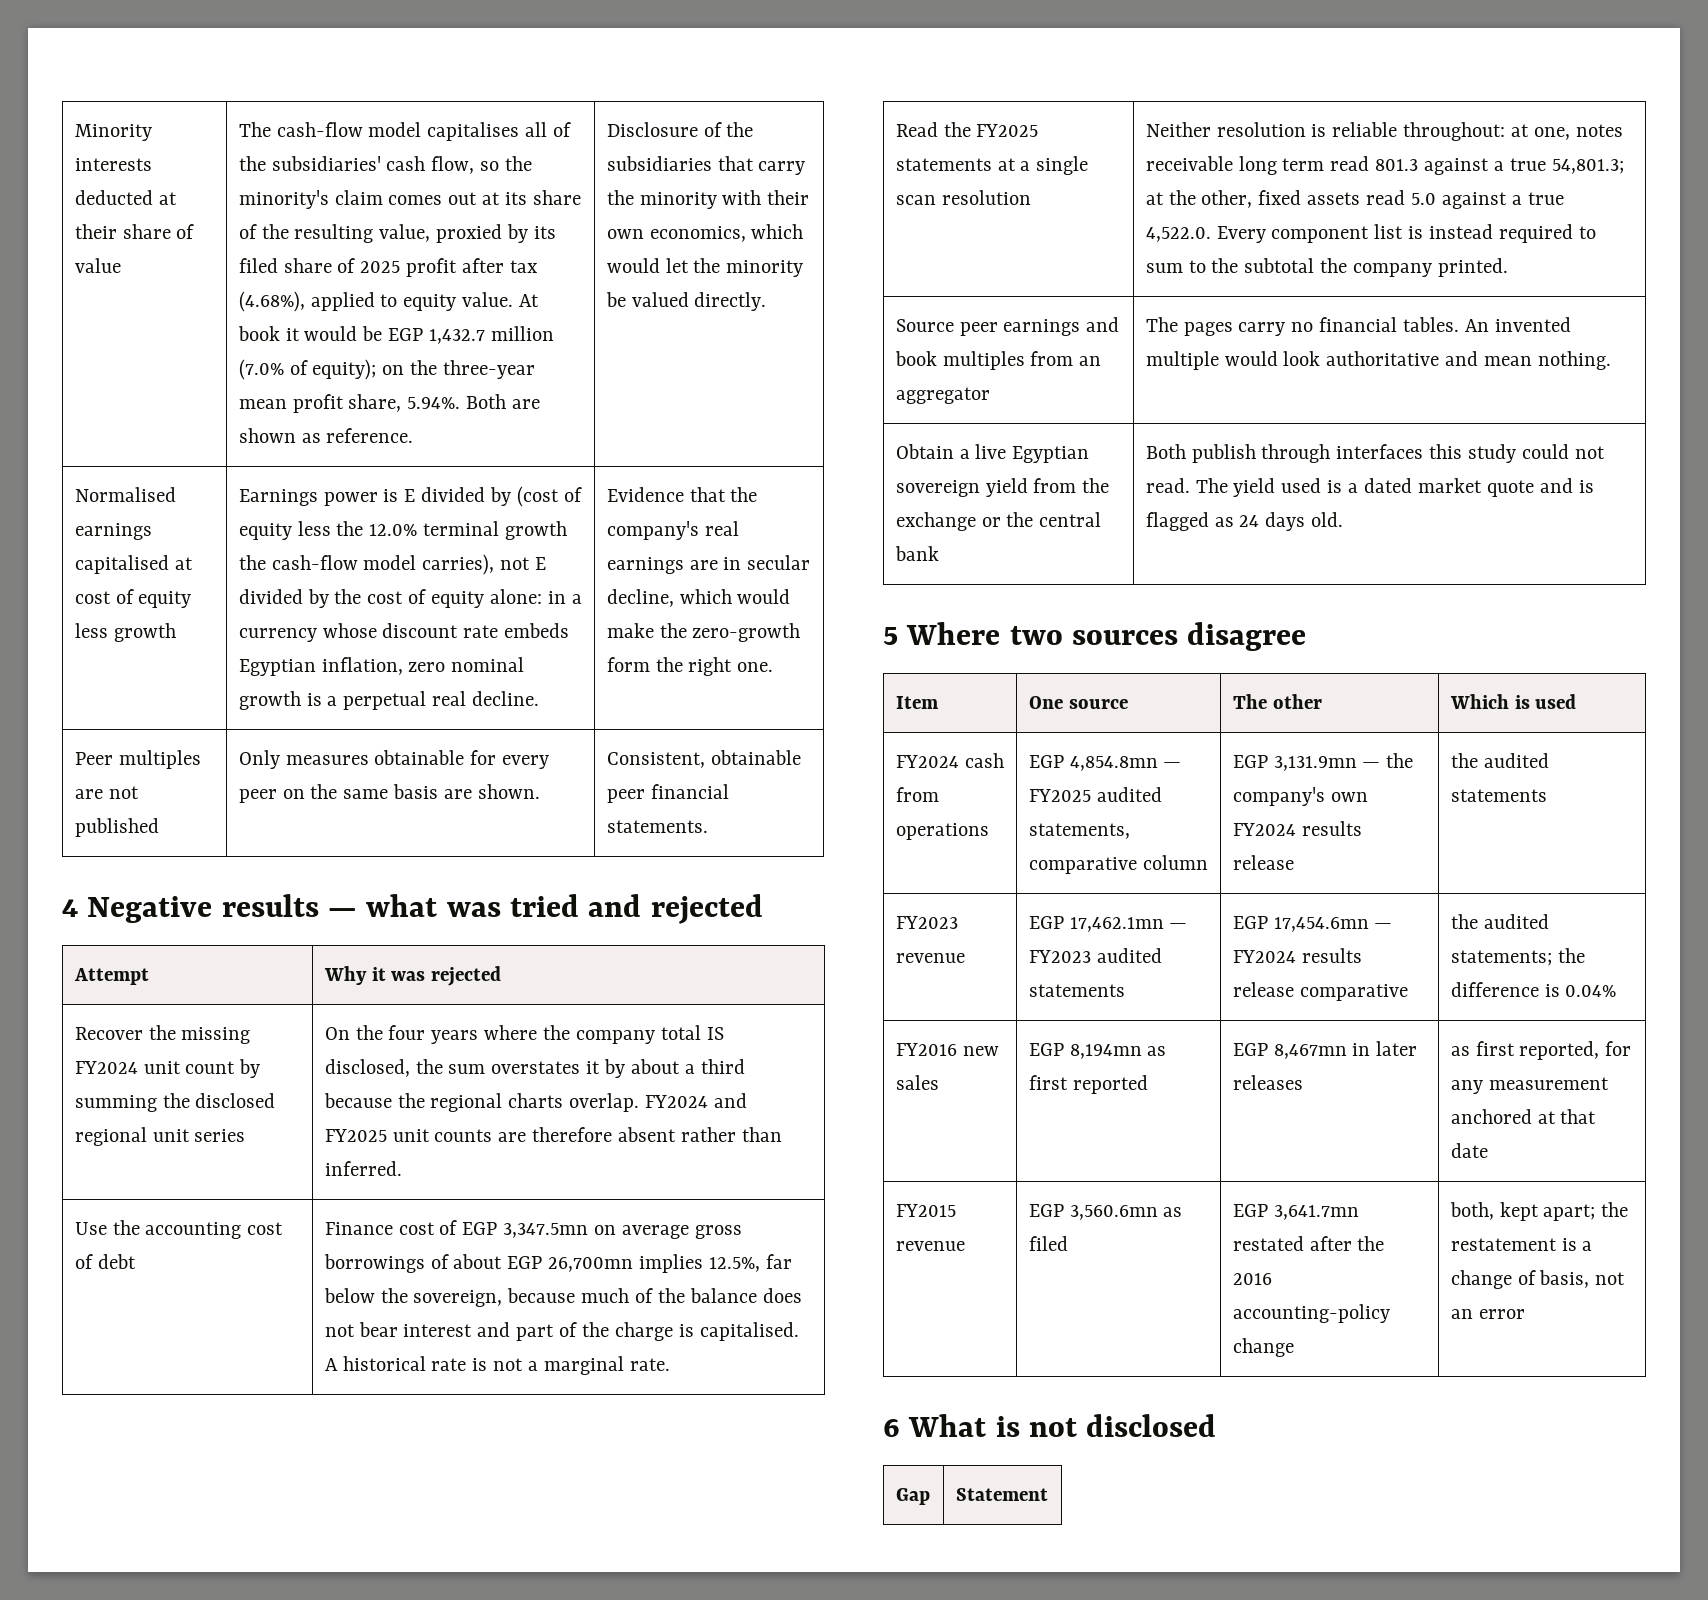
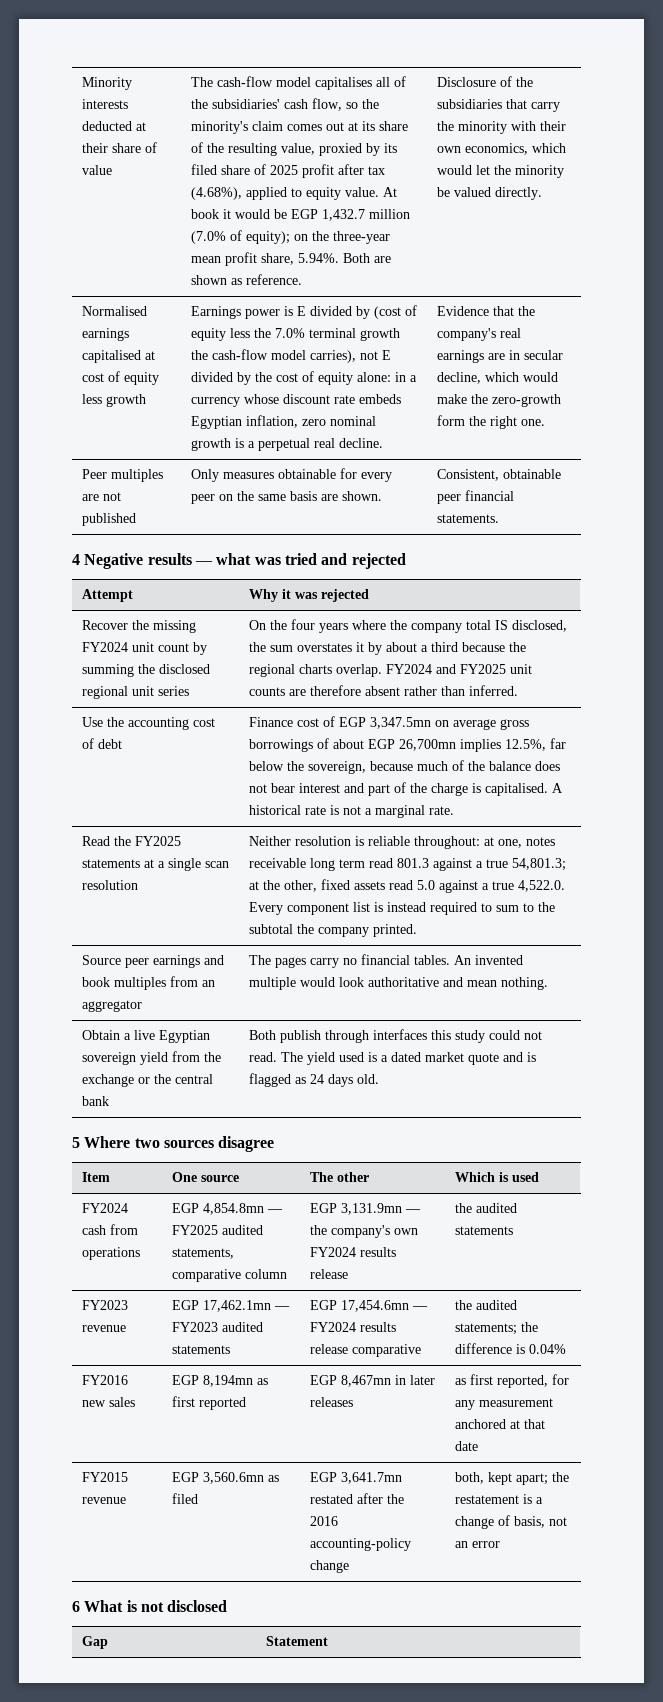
[369,524,418,536] 12.0% -> [275,328,306,338] 7.0%

